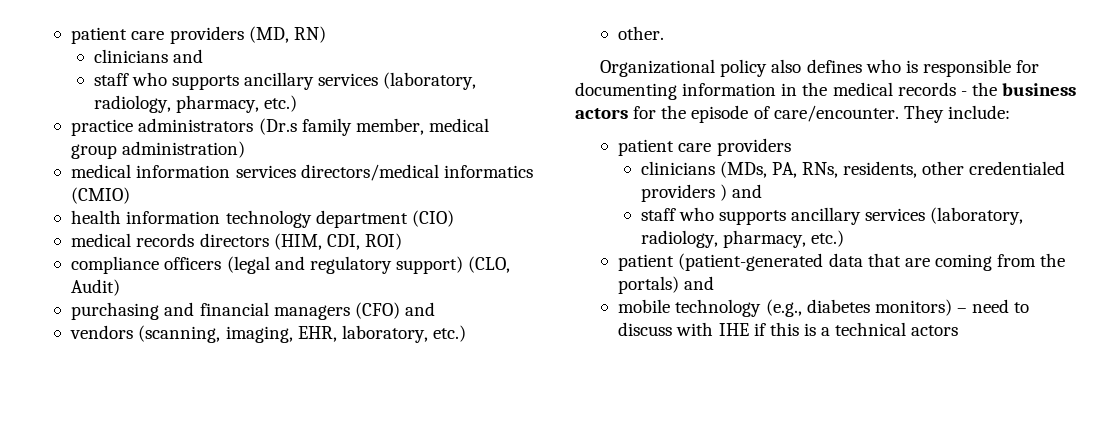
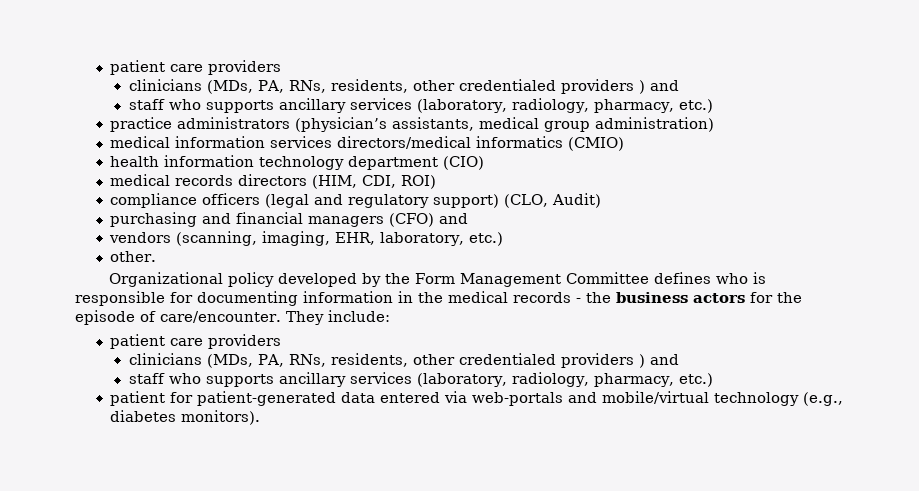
[71,26,326,44] [93,49,168,63] patient care providers (MD, RN) // clinicians -> [110,60,282,75] [128,79,645,94] patient care providers // clinicians (MDs, PA, RNs, residents, other credentialed providers )
[258,118,424,136] (Dr.s family member, -> [295,117,475,132] (physician’s assistants,
[771,59,802,73] also -> [278,272,650,287] developed by the Form Management Committee
[678,253,1066,271] [618,276,715,294] [618,299,671,313] (patient-generated data that are coming from the portals) and // mobile -> [170,391,710,406] for patient-generated data entered via web-portals and mobile/virtual
[874,299,1030,316] [618,322,959,336] monitors) – need to discuss with IHE if this is a technical actors -> [181,410,261,425] monitors).

